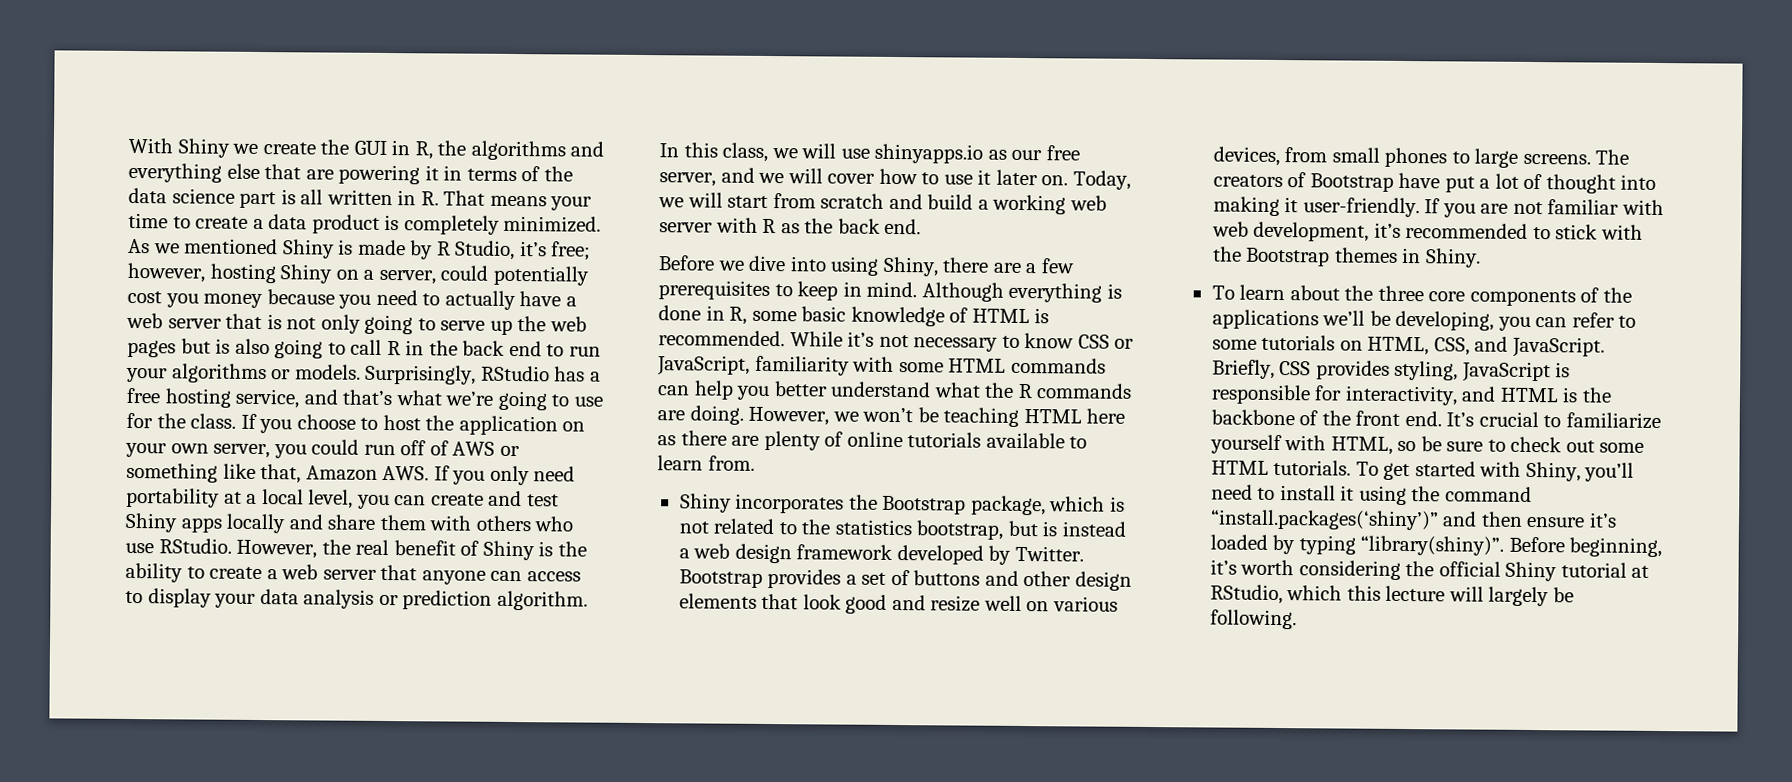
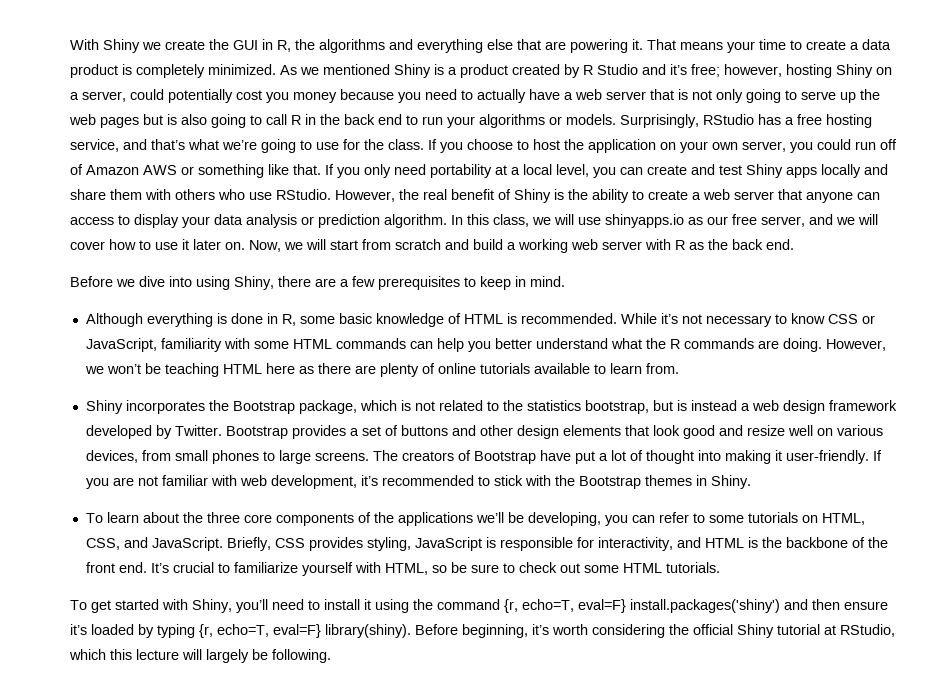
[424,165,573,182] [128,187,439,209] it in terms of the data science part is all written in R. -> [632,39,643,50] it.
[357,239,516,261] made by R Studio, -> [448,64,666,78] a product created by R Studio and
(449, 448) none -> [86,165,139,175] Amazon
[260,464,430,484] that, Amazon AWS. -> [293,164,321,175] that.
[1072,170,1131,190] Today, -> [249,240,281,252] Now,
(918, 289) none -> (565, 281) //
(1352, 467) none -> (720, 567) //
[1209,509,1439,531] “install.packages(‘shiny’)” -> [504,599,780,613] {r, echo=T, eval=F} install.packages('shiny')
[1360,535,1505,556] “library(shiny)”. -> [199,624,411,638] {r, echo=T, eval=F} library(shiny).

